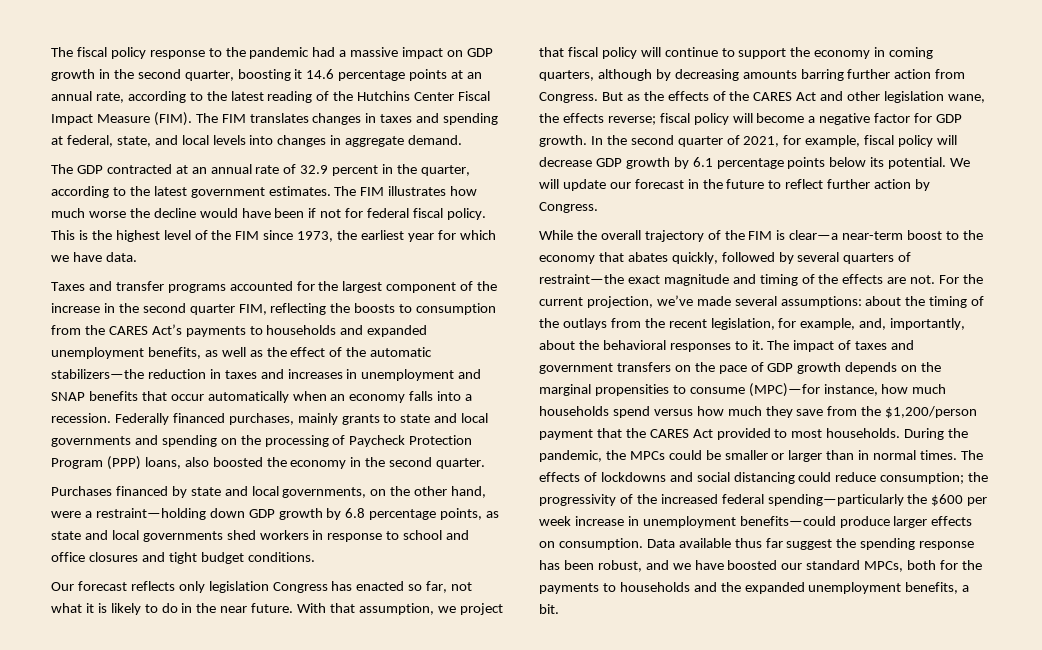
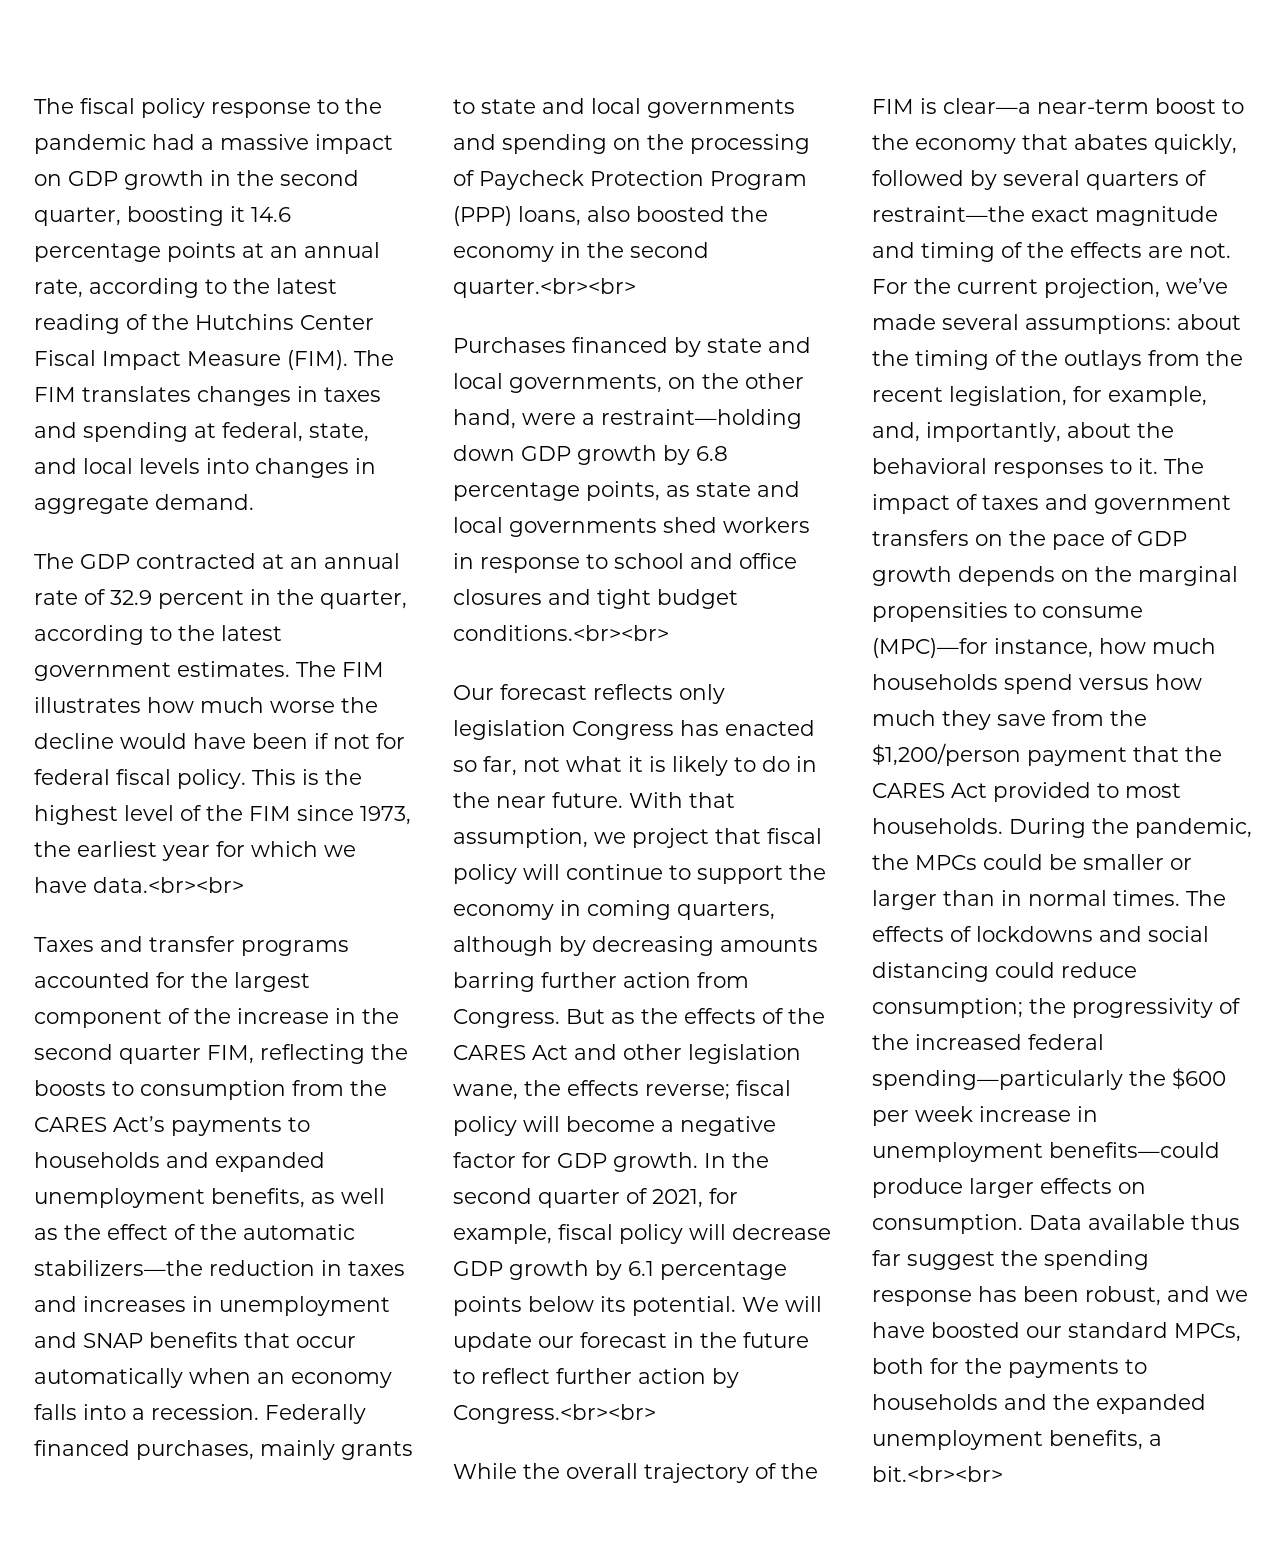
[105,252,137,262] data. -> [93,877,244,893] data.<br><br>
[436,458,486,469] quarter. -> [453,278,636,298] quarter.<br><br>
[247,552,315,562] conditions. -> [453,625,669,641] conditions.<br><br>
[539,202,598,213] Congress. -> [453,1404,656,1424] Congress.<br><br>
[539,604,559,614] bit. -> [872,1466,1003,1482] bit.<br><br>

